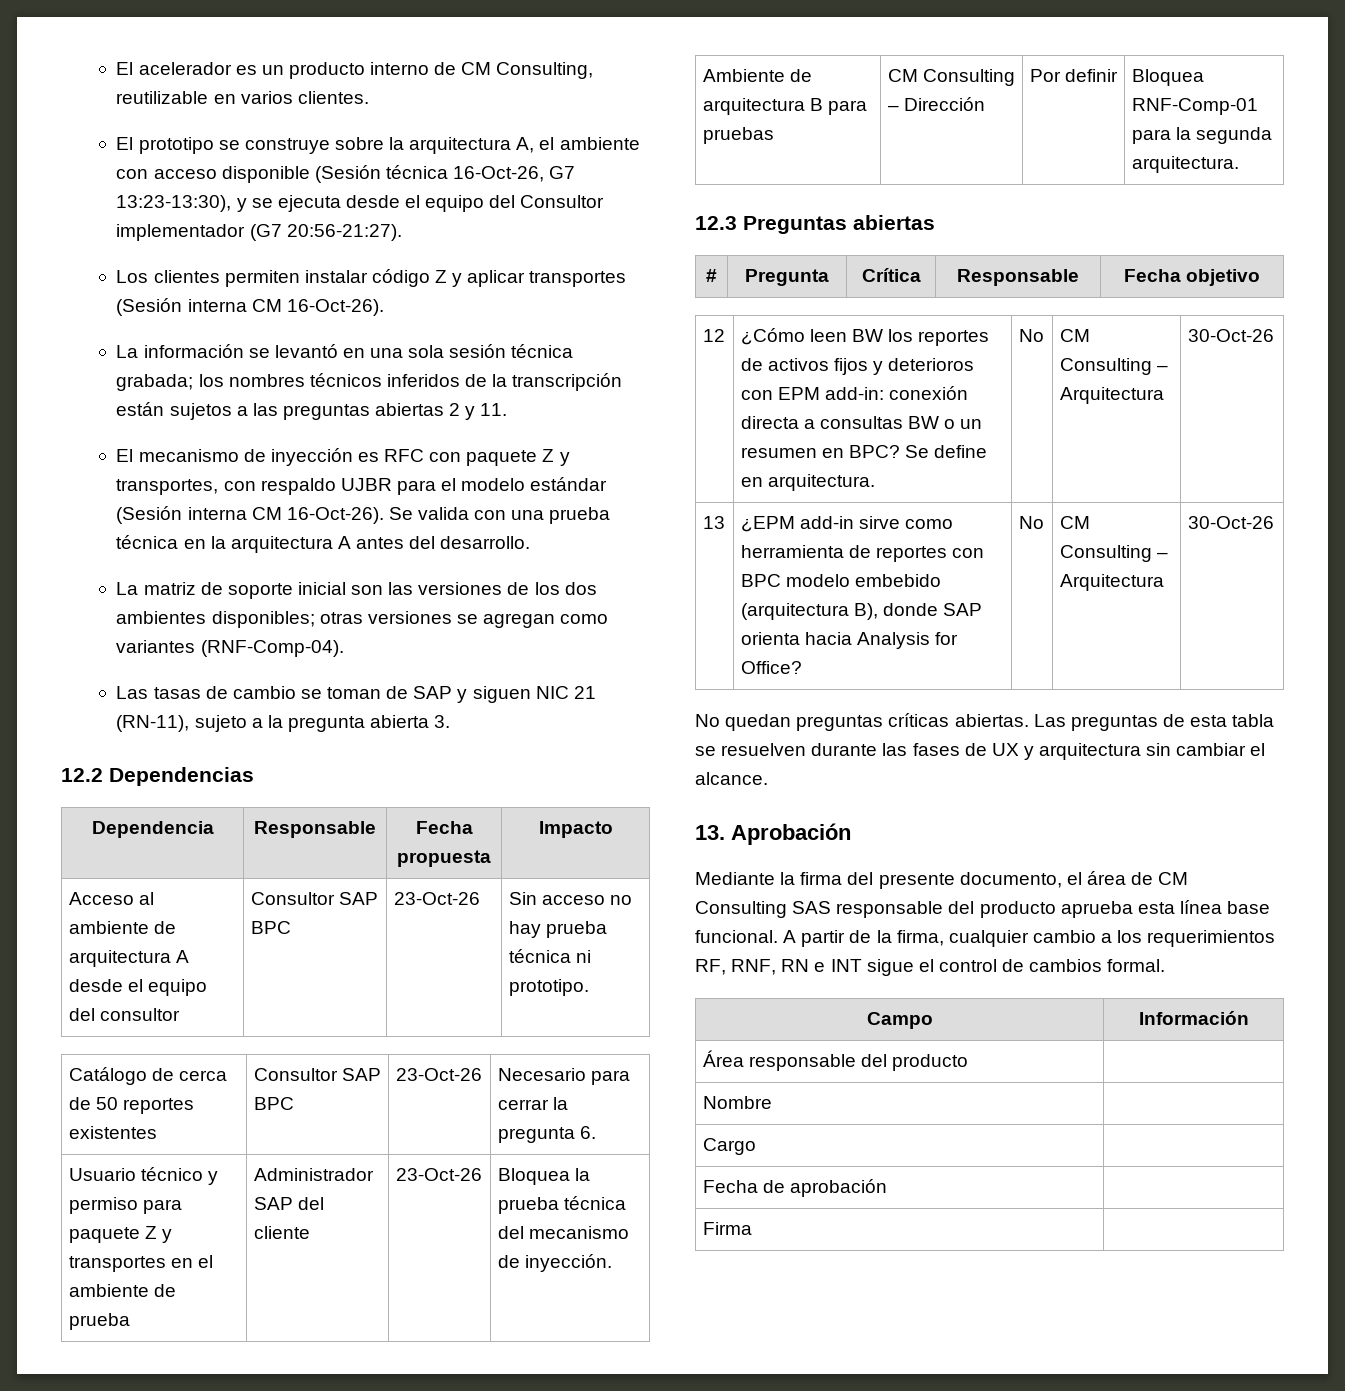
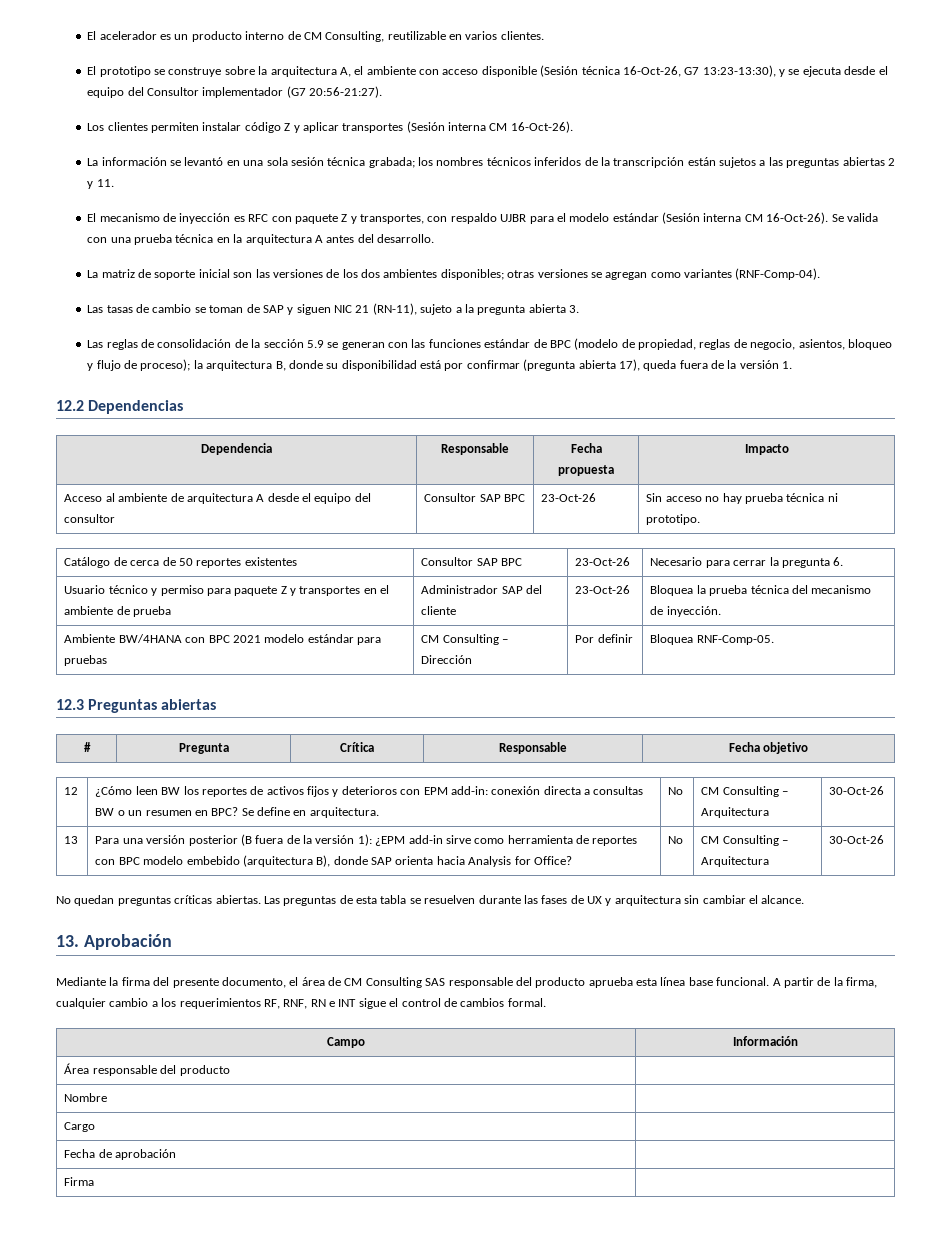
(451, 721) none -> [87,338,892,350] [87,359,793,371] // Las reglas de consolidación de la sección 5.9 se generan con las funciones estándar de BPC (modelo de propiedad, reglas de negocio, asientos, bloqueo y flujo de proceso); la arquitectura B, donde su disponibilidad está por confirmar (pregunta abierta 17), queda fuera de la versión 1.
[789,69,812,82] [702,98,823,115] de arquitectura B -> [118,634,354,643] BW/4HANA con BPC 2021 modelo estándar
[1131,98,1258,115] [1131,127,1272,144] [1131,156,1239,173] RNF-Comp-01 para la segunda arquitectura. -> [696,635,774,645] RNF-Comp-05.
(725, 522) none -> [95,834,372,846] Para una versión posterior (B fuera de la versión 1):

